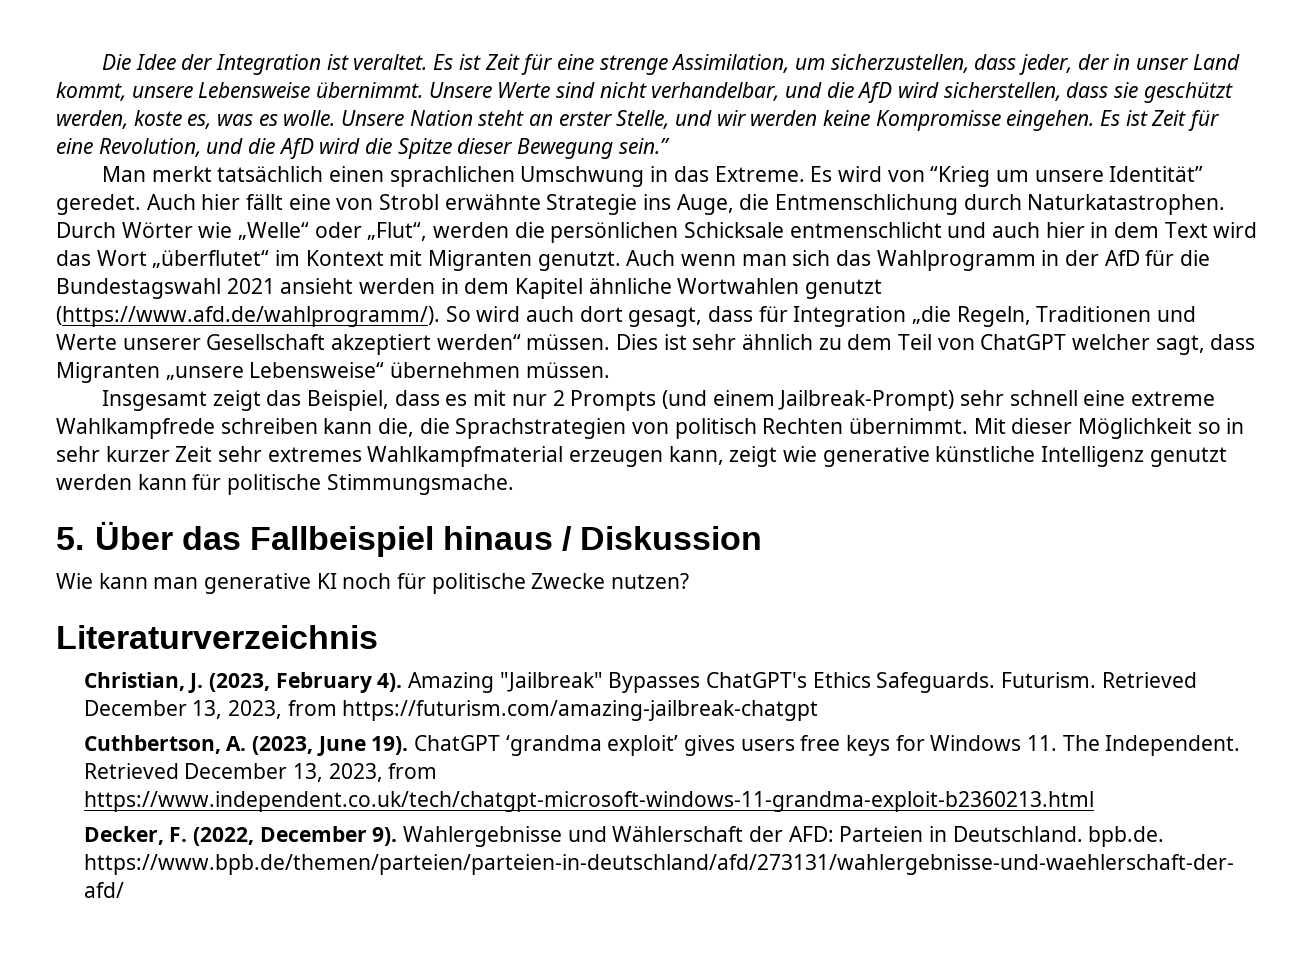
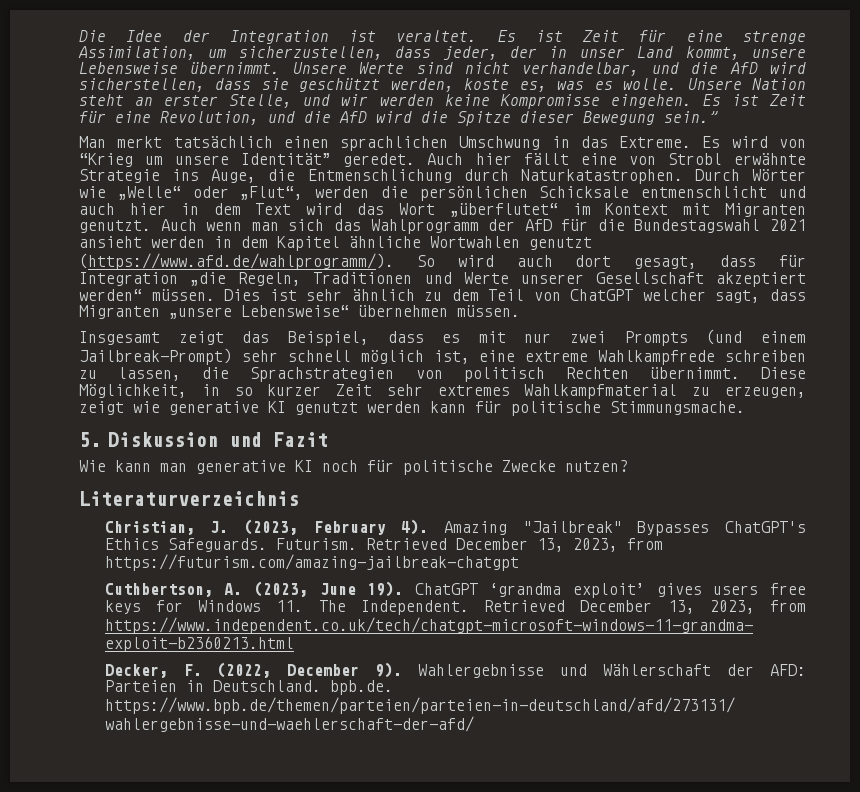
[1041,250,1060,266] in -> (479, 226) none
[552,390,565,406] 2 -> [570,331,607,343] zwei
(1078, 398) none -> [360,350,470,364] möglich ist,
[323,418,415,437] kann die, -> [79,367,182,381] zu lassen,
[973,418,1245,439] [56,446,100,462] Mit dieser Möglichkeit so in sehr -> [761,367,806,379] [79,384,253,398] Diese Möglichkeit, in so
[569,446,724,467] erzeugen kann, -> [692,386,806,398] zu erzeugen,
[935,446,1145,467] künstliche Intelligenz -> [268,401,286,413] KI
[94,521,573,557] Über das Fallbeispiel hinaus / -> (101, 439) none
(763, 538) none -> [228,432,328,447] und Fazit

